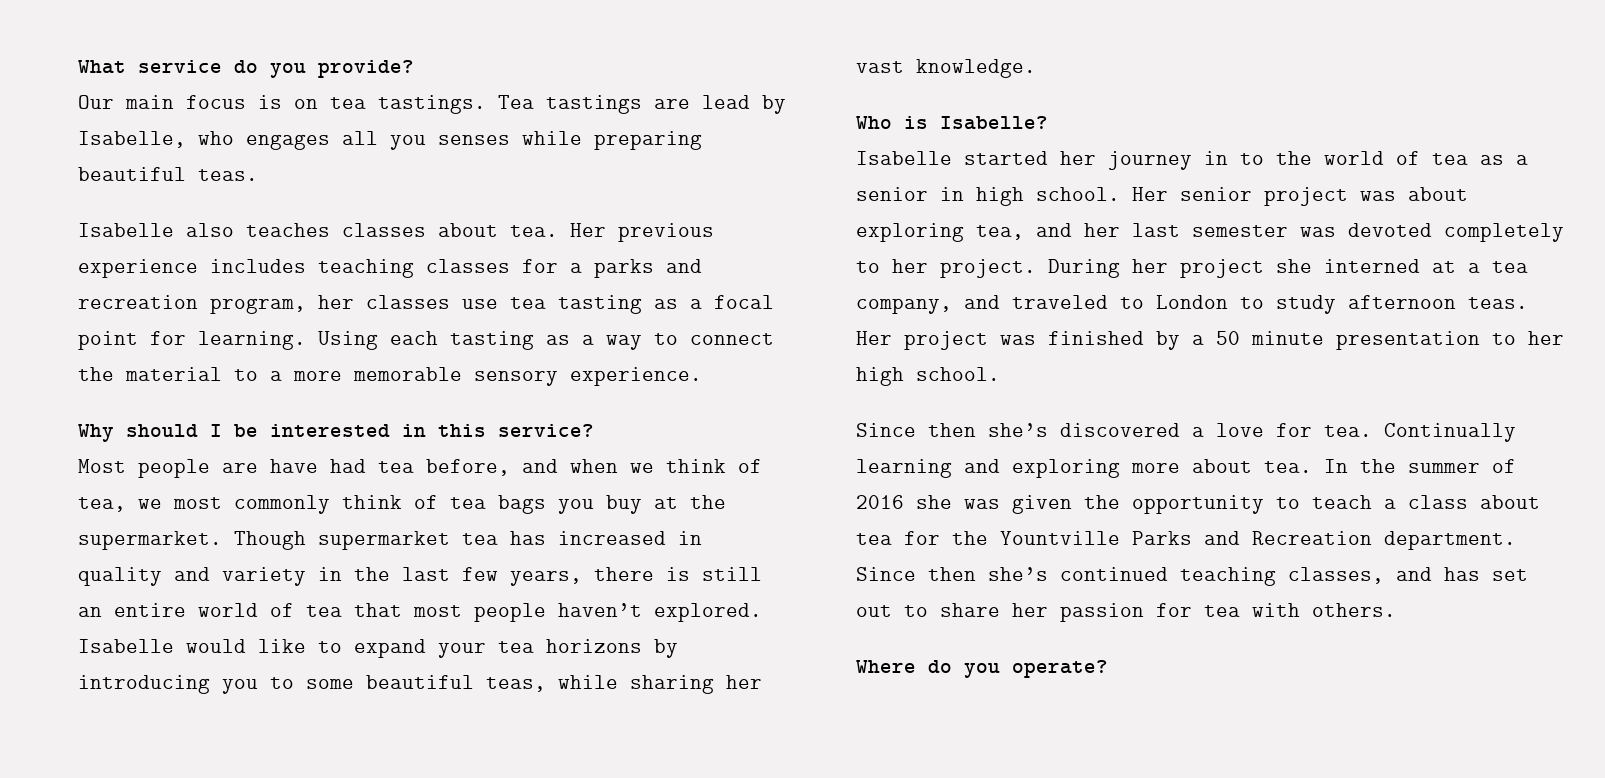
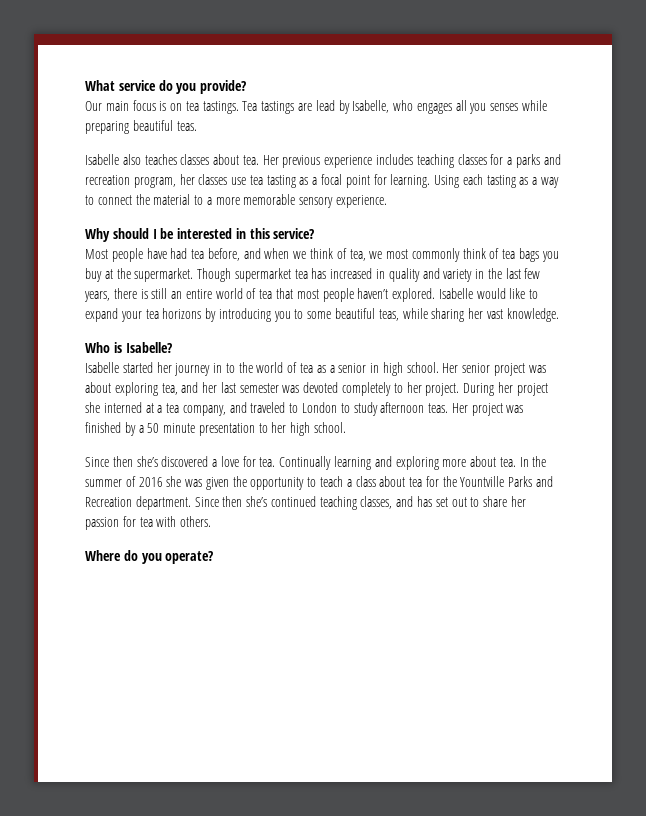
[222,463,258,473] are -> (143, 255) none

